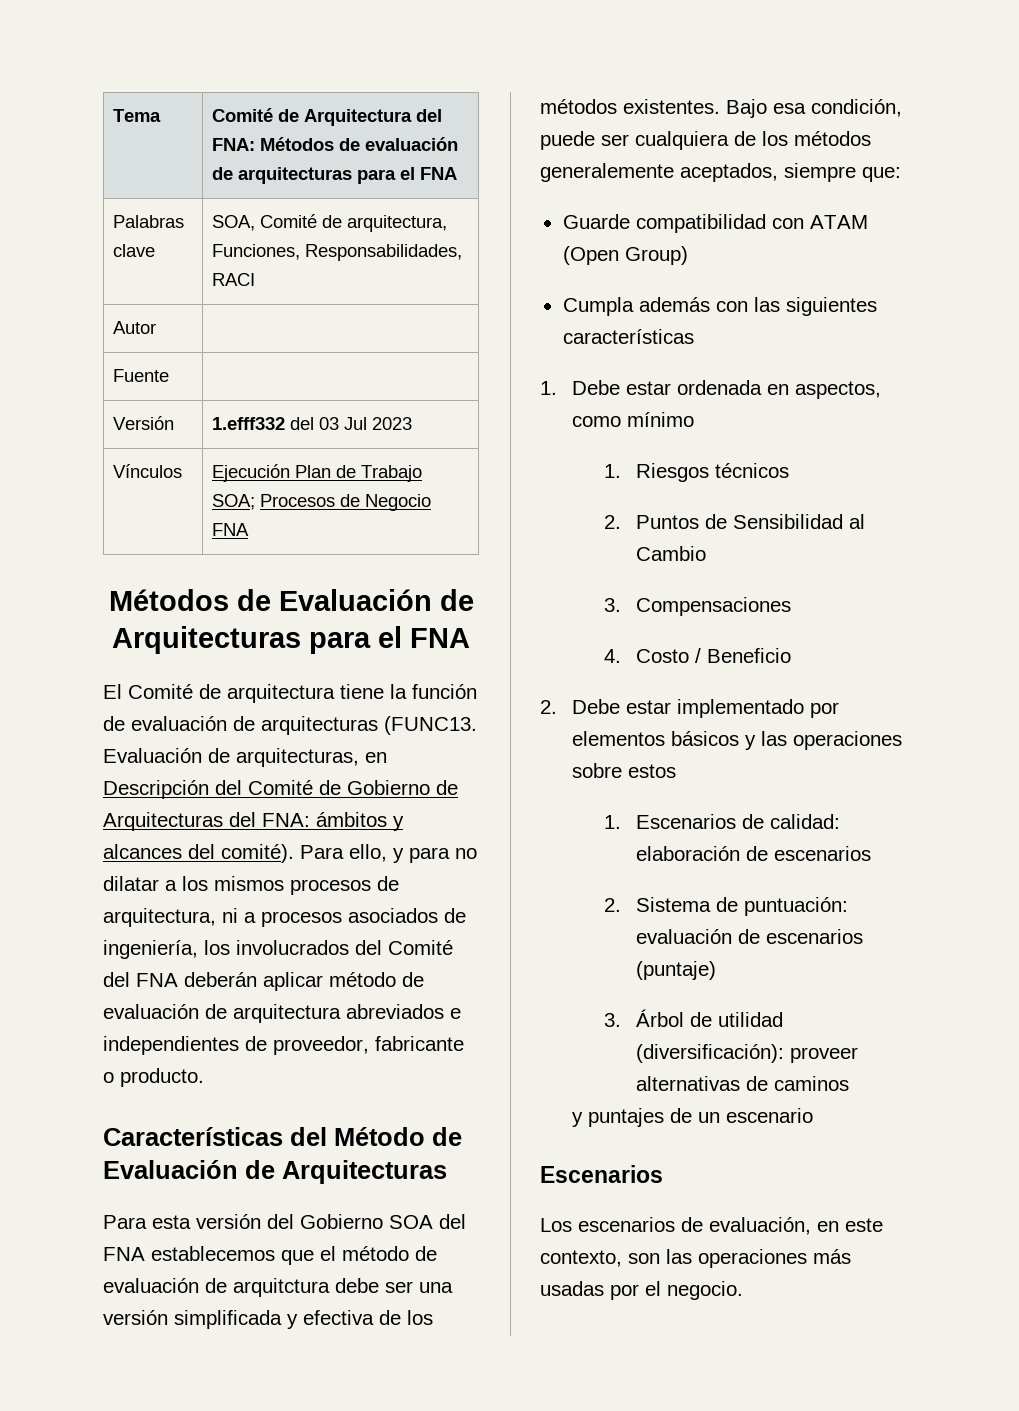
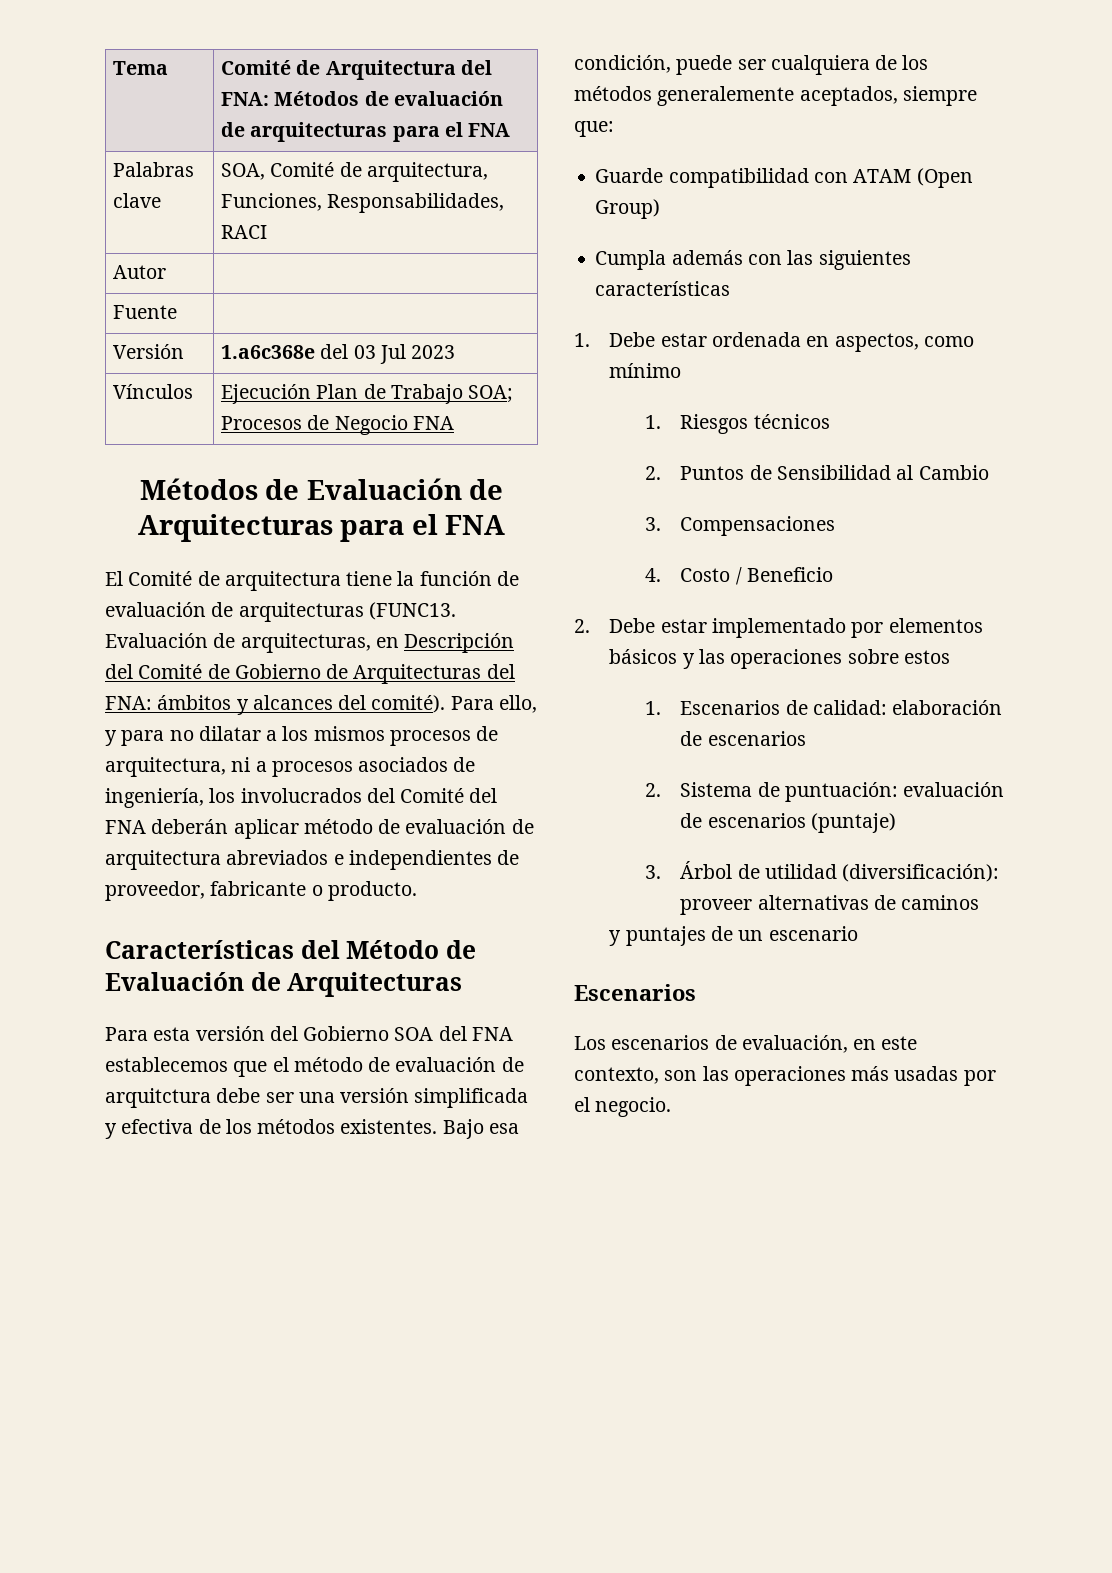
[211,417,285,430] 1.efff332 -> [221,345,316,359] 1.a6c368e

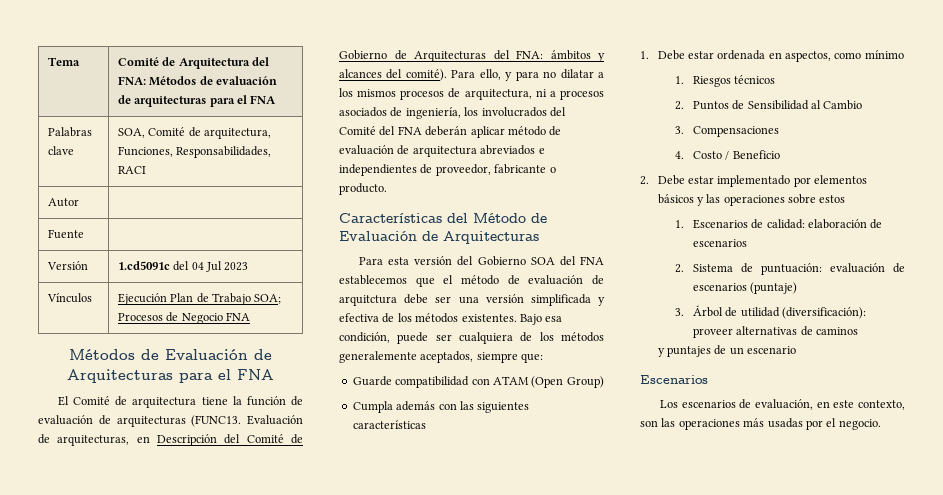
[221,344,376,359] 1.a6c368e del 03 -> [117,261,204,271] 1.cd5091c del 04

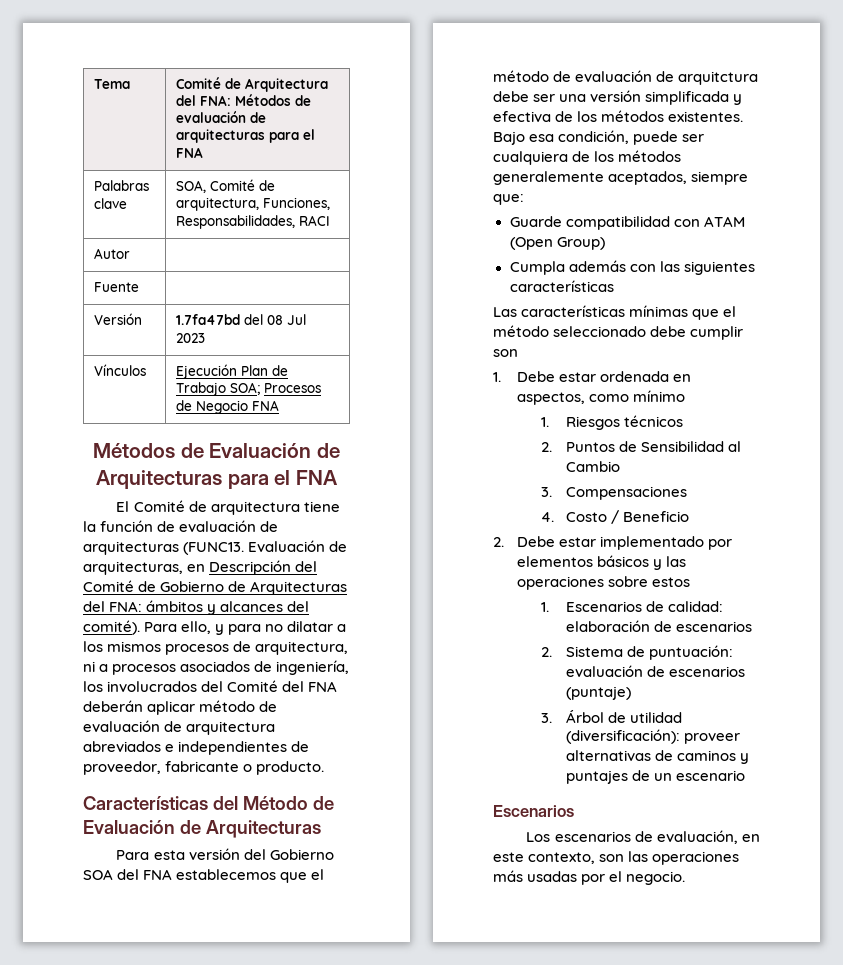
[117,261,204,271] 1.cd5091c del 04 -> [176,314,284,325] 1.7fa47bd del 08
(426, 424) none -> [493,305,737,320] [493,325,744,340] [493,349,518,357] // Las características mínimas que el método seleccionado debe cumplir son
(858, 331) // -> (736, 755) none

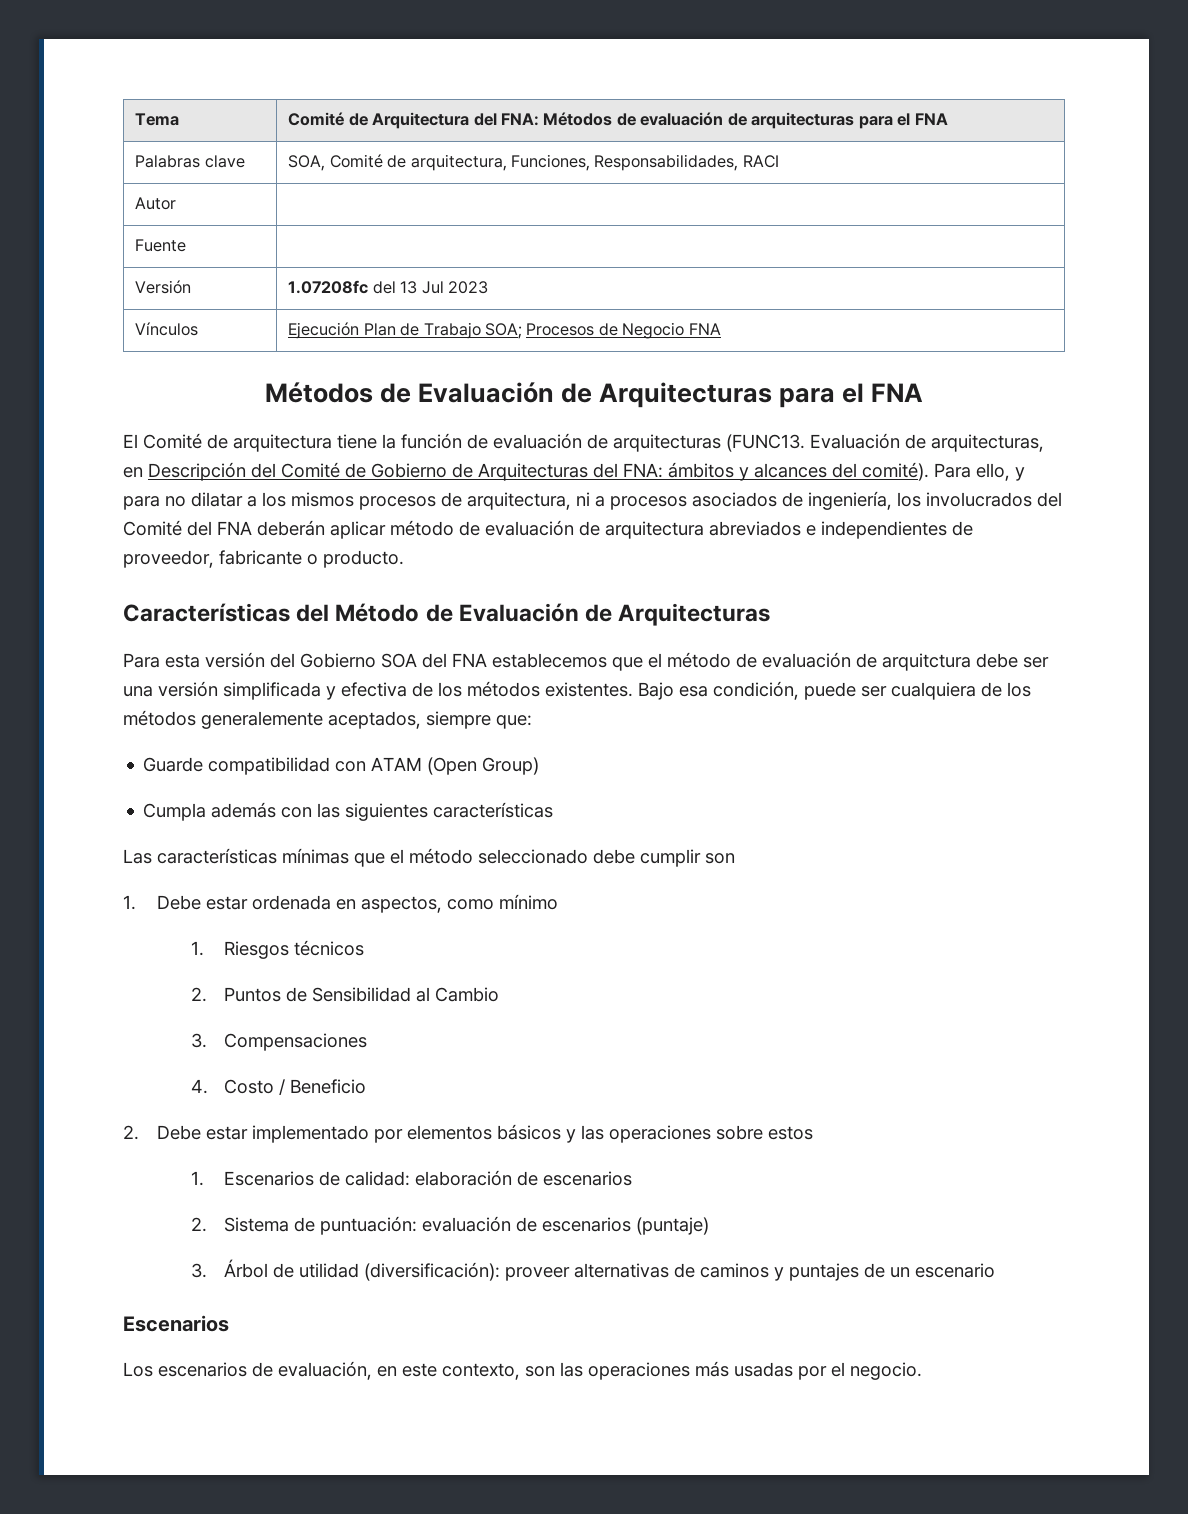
[176,314,284,325] 1.7fa47bd del 08 -> [288,280,418,294] 1.07208fc del 13

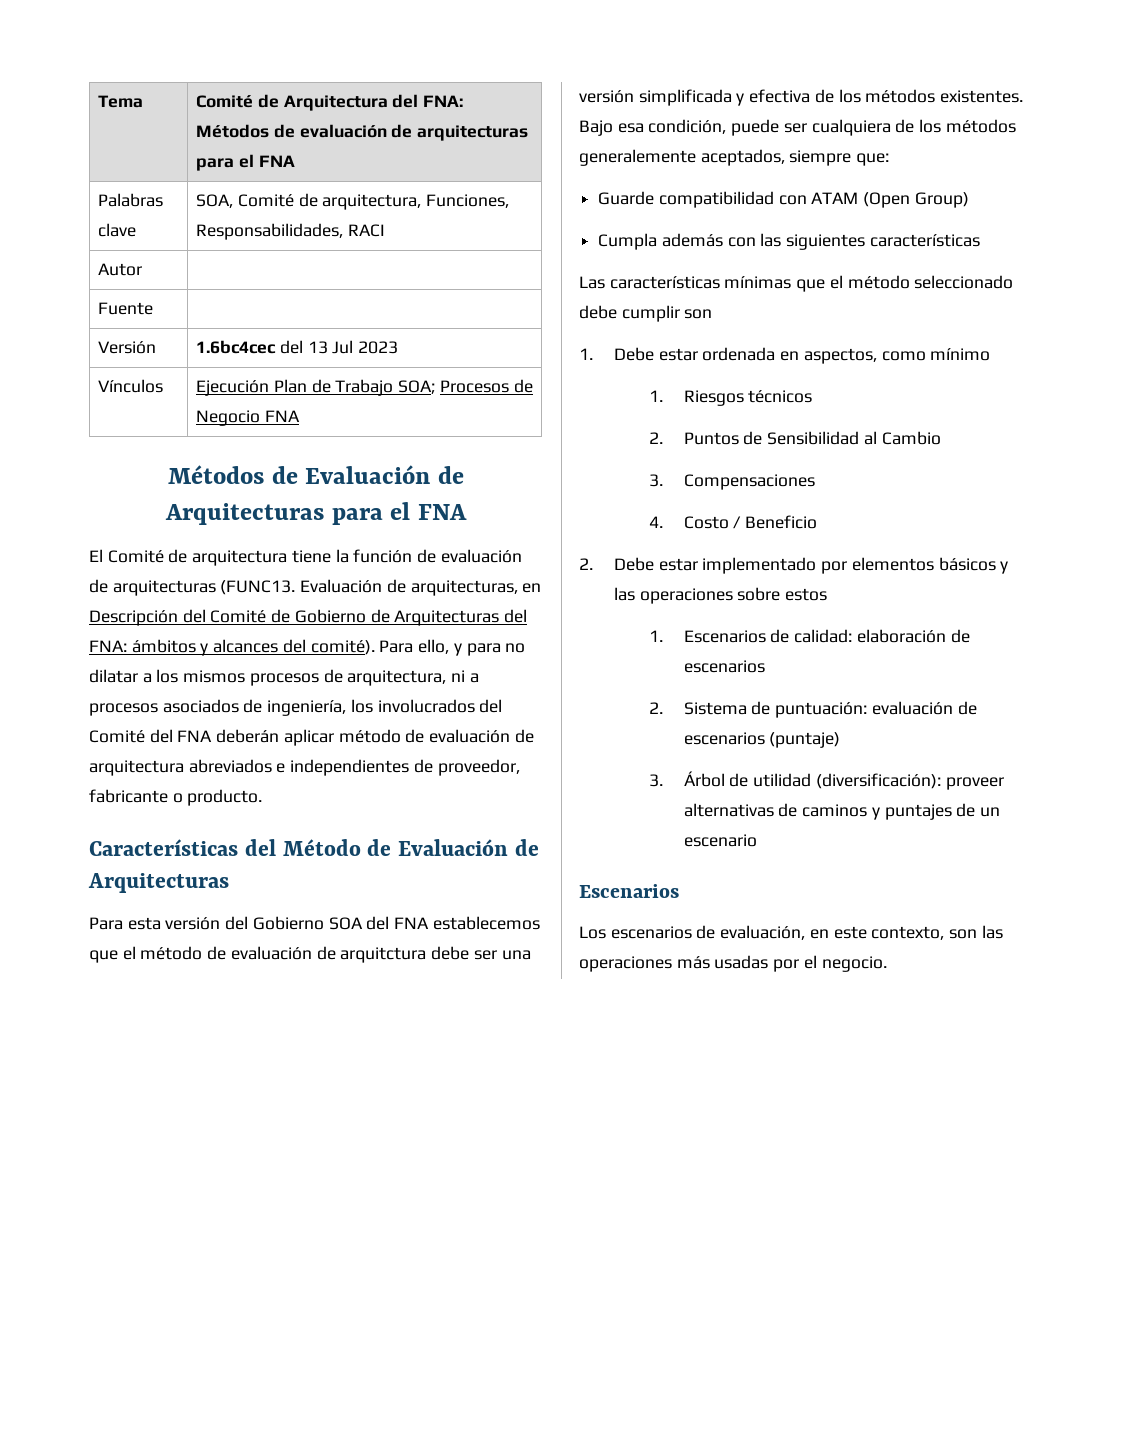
[288,280,369,294] 1.07208fc -> [196,340,277,354] 1.6bc4cec

